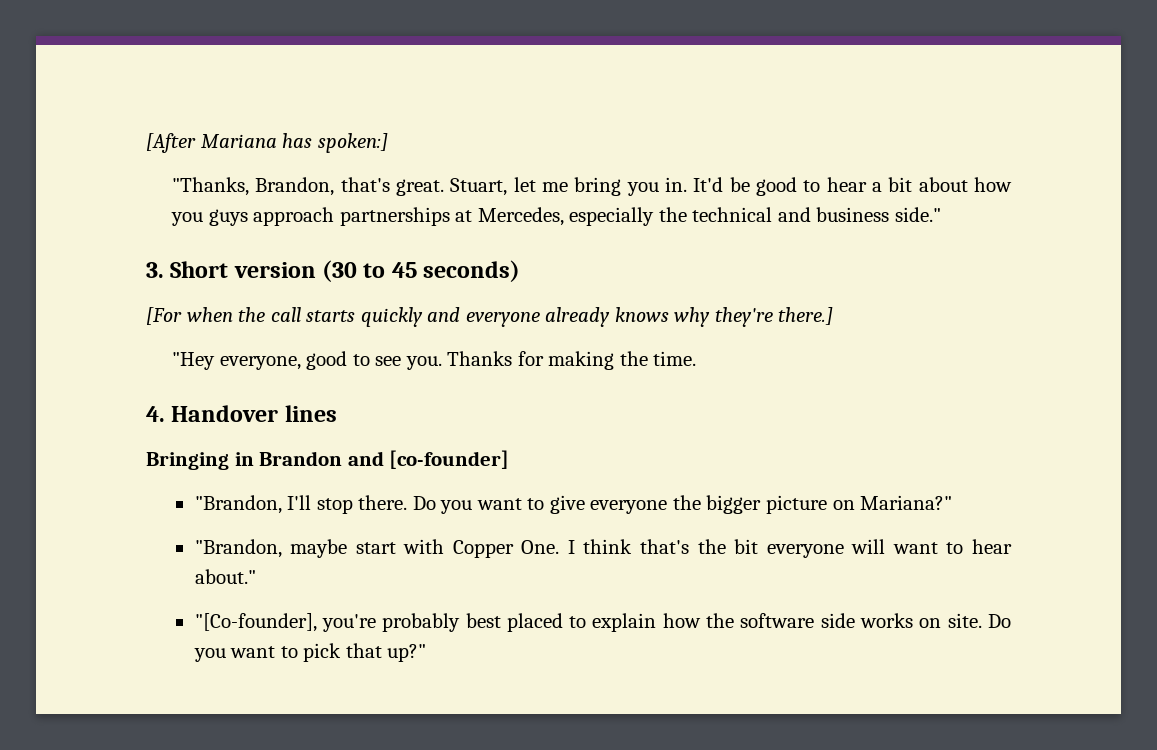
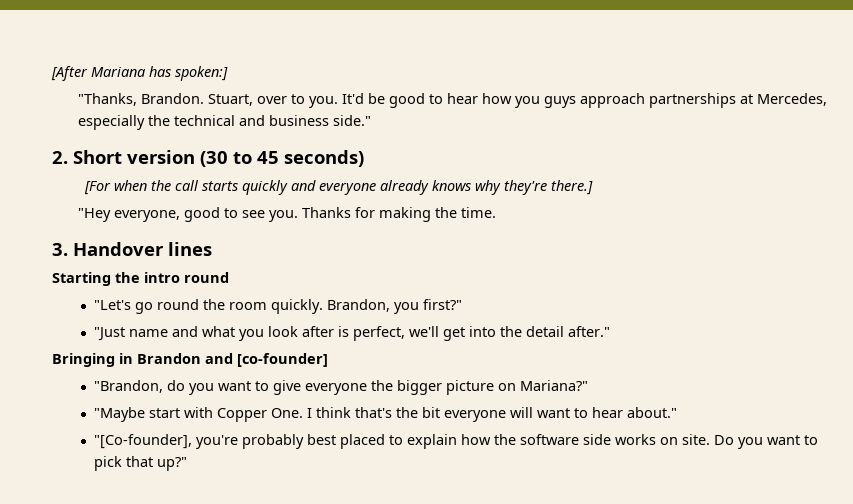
[255,177,687,196] Brandon, that's great. Stuart, let me bring you in. -> [140,93,338,108] Brandon. Stuart, over to you.
[871,177,968,192] a bit about -> (478, 98) none
[146,262,164,278] 3. -> [52,151,68,164] 2.
[146,406,165,422] 4. -> [52,243,68,256] 3.
(337, 413) none -> [52,272,229,286] [93,299,462,314] [93,326,610,341] // Starting the intro round // "Let's go round the room quickly. Brandon, you first?" // "Just name and what you look after is perfect, we'll get into the detail after."
[287,495,436,514] I'll stop there. Do -> [166,380,185,391] do
[194,539,348,558] "Brandon, maybe -> [93,407,145,422] "Maybe

